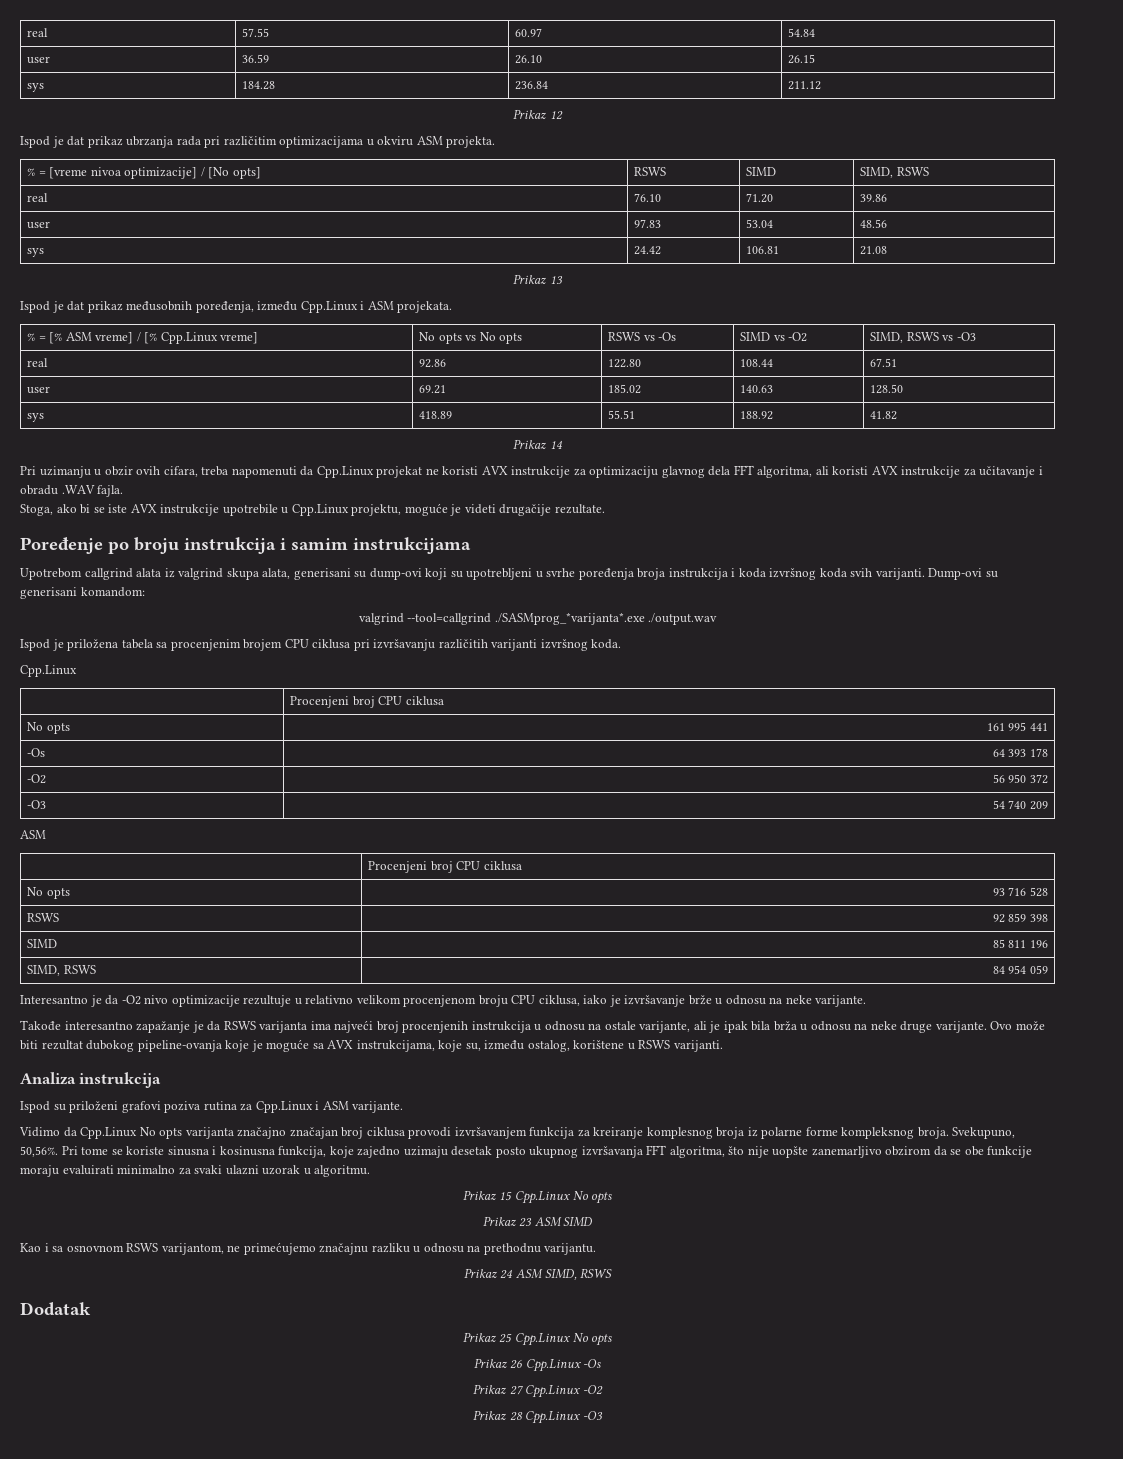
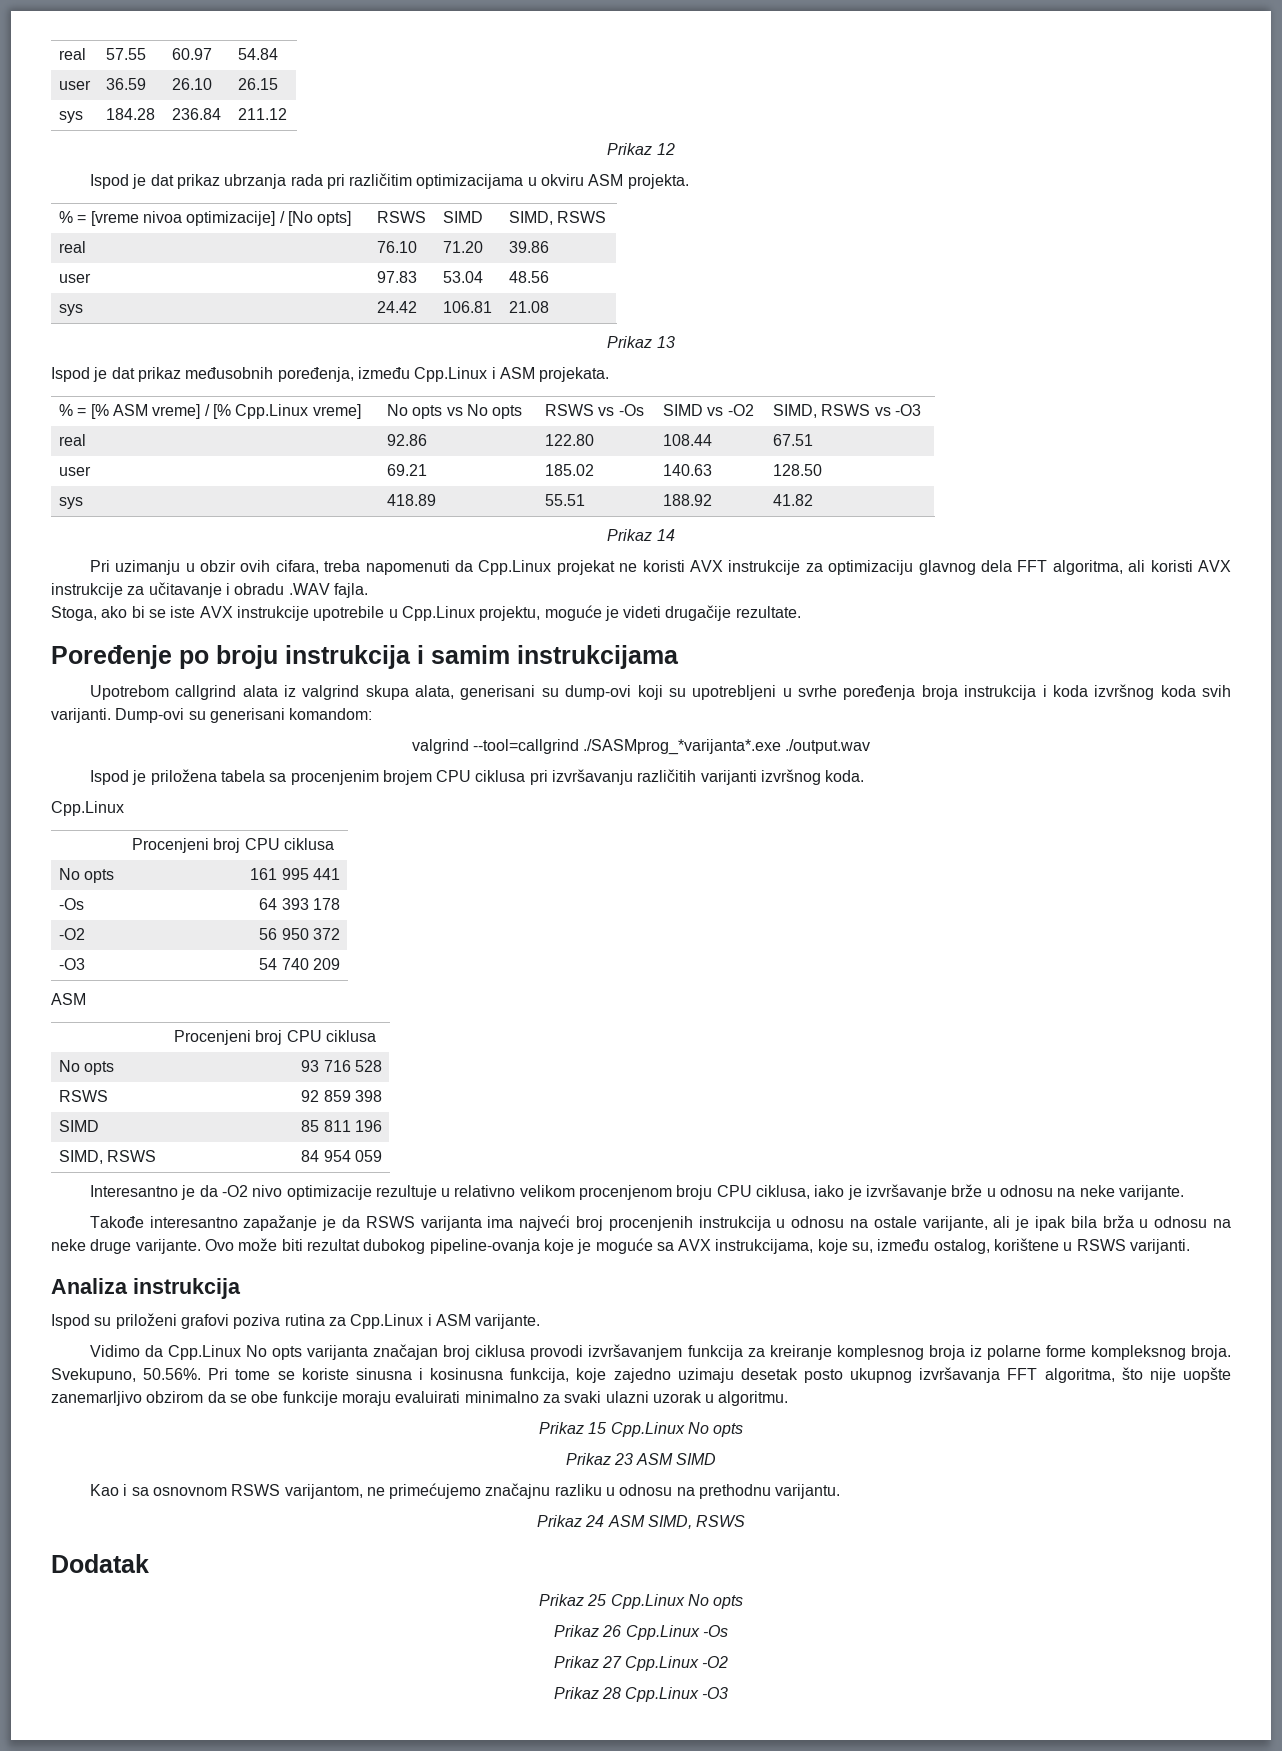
[237,1127,287,1139] značajno -> (369, 1352) none
[20,1146,58,1157] 50,56%. -> [143,1368,202,1380] 50.56%.

